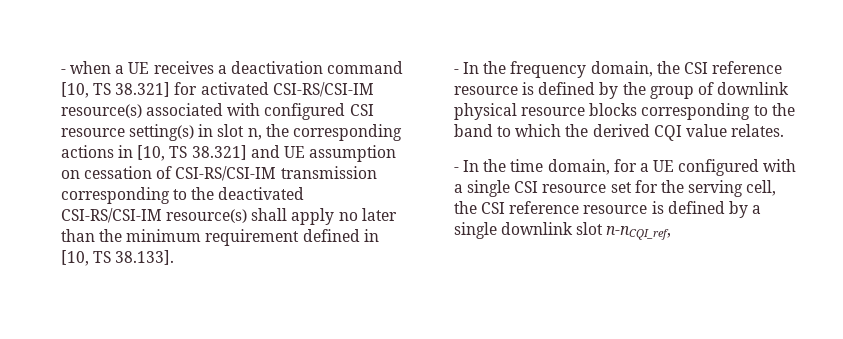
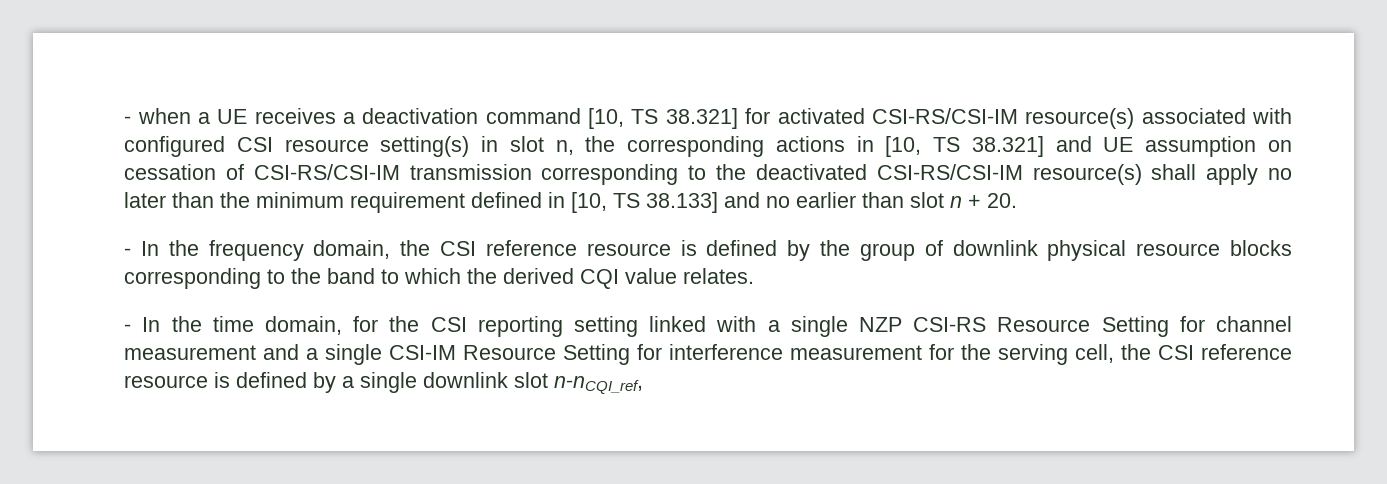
[115,250,175,265] 38.133]. -> [646,192,1018,213] 38.133] and no earlier than slot n + 20.
[639,159,797,176] [453,180,632,197] a UE configured with a single CSI resource set -> [389,316,1293,337] [124,344,923,365] the CSI reporting setting linked with a single NZP CSI-RS Resource Setting for channel measurement and a single CSI-IM Resource Setting for interference measurement

